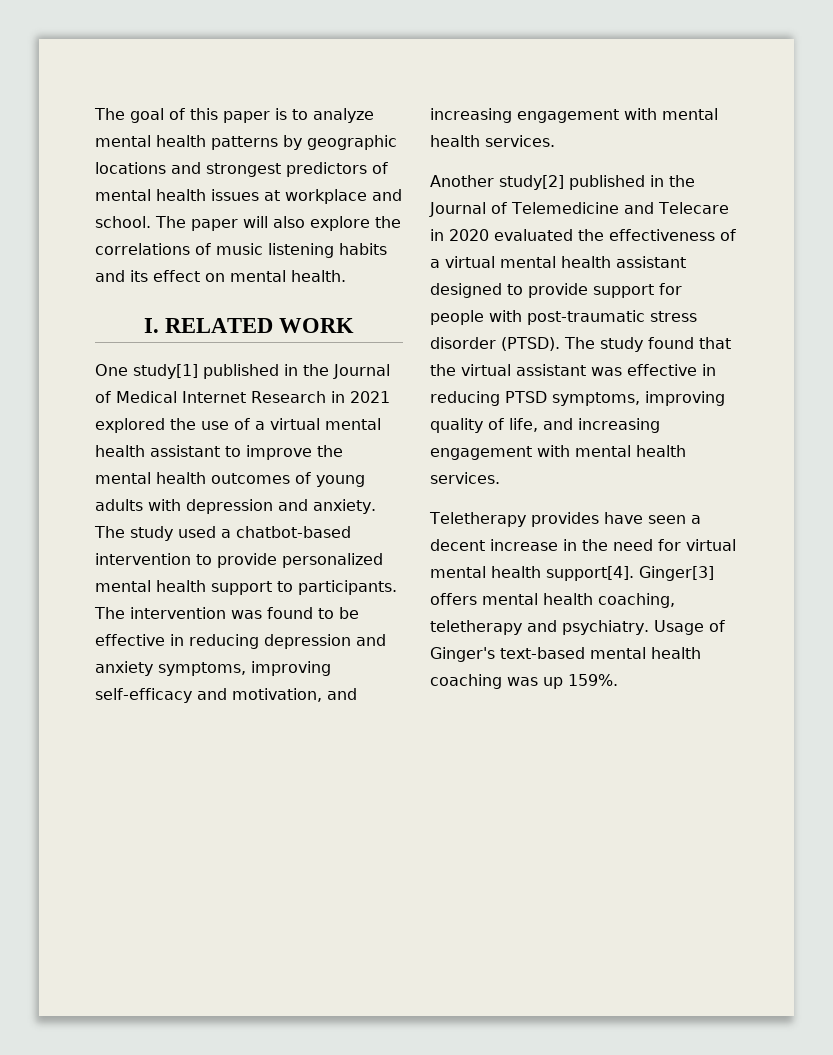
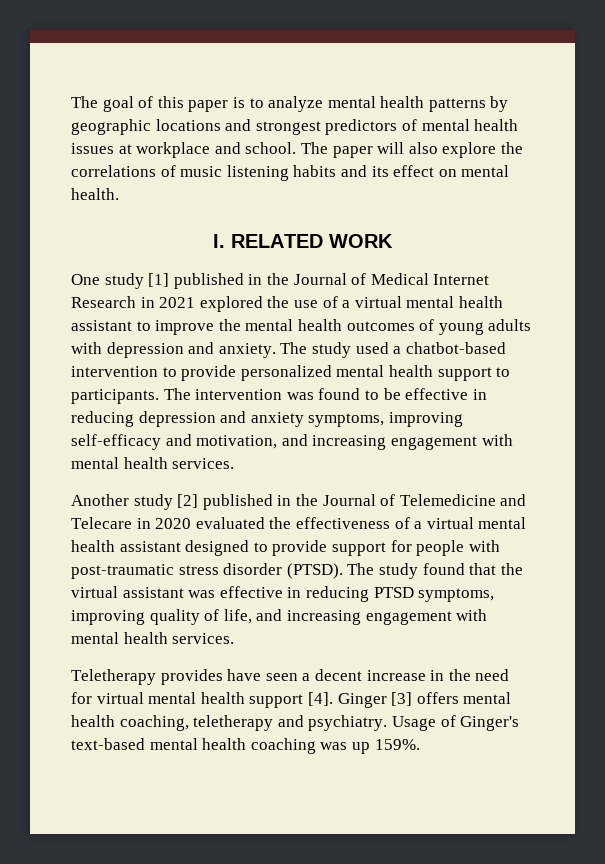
[133,364,198,379] study[1] -> [104,273,170,289] study [1]
[499,175,564,190] study[2] -> [133,494,199,510] study [2]
[546,566,714,581] support[4]. Ginger[3] -> [249,692,413,708] support [4]. Ginger [3]

